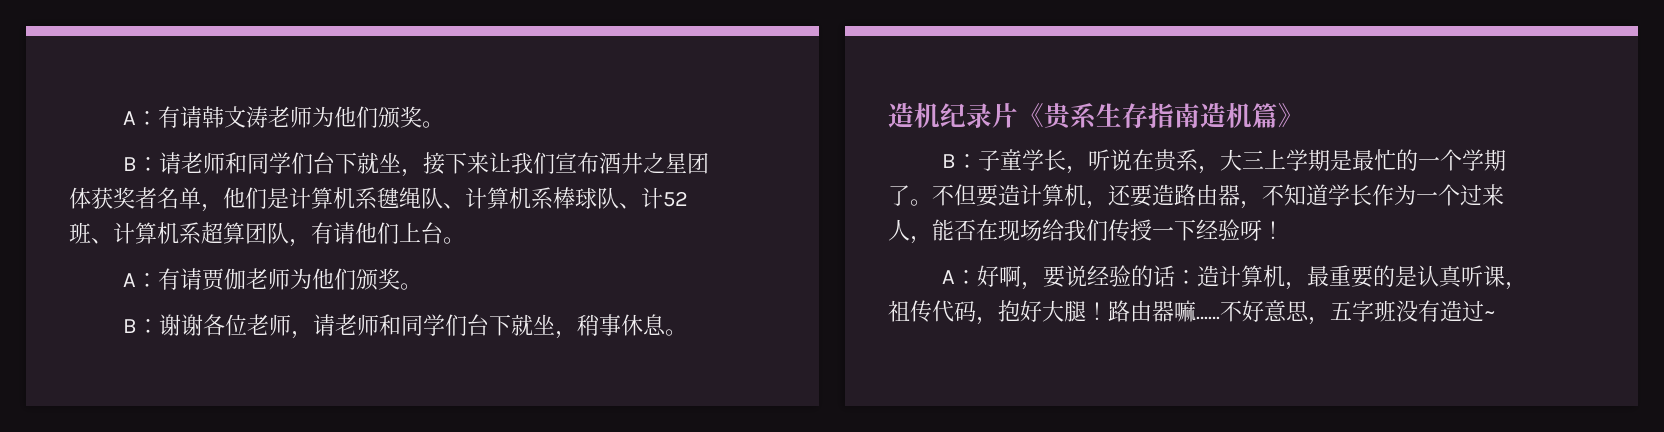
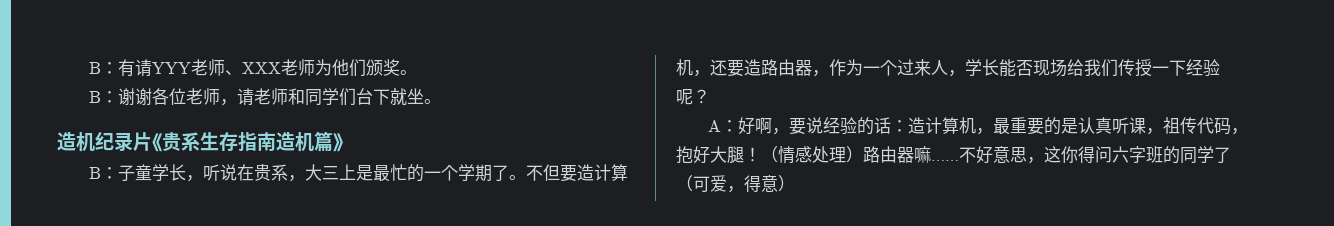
[123,106,445,129] [123,152,710,177] [69,187,688,212] [69,222,465,247] [123,268,247,291] A：有请韩文涛老师为他们颁奖。 // B：请老师和同学们台下就坐，接下来让我们宣布酒井之星团体获奖者名单，他们是计算机系毽绳队、计算机系棒球队、计52班、计算机系超算团队，有请他们上台。 // A：有请贾伽 -> [88,59,281,77] B：有请YYY老师、XXX
[555,314,667,339] ，稍事休息 -> (424, 96) none
[1286,149,1331,171] 学期 -> (356, 172) none
[1262,184,1372,206] 不知道学长 -> (829, 73) none
[932,219,998,241] 能否在 -> [965,59,1033,77] 学长能否
[1240,219,1284,241] 呀！ -> [676,89,710,105] 呢？
(1108, 311) none -> [761,146,863,164] （情感处理）
[1330,300,1496,322] 五字班没有造过~ -> [1044,146,1231,164] [676,175,795,193] 这你得问六字班的同学了（可爱，得意）

